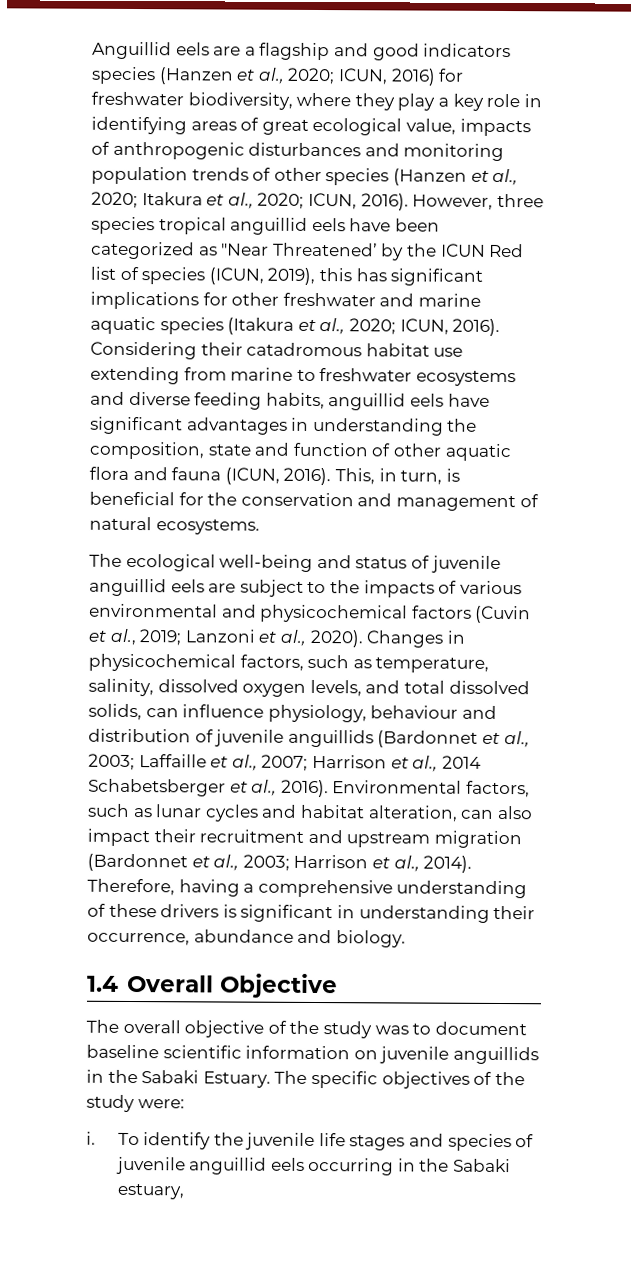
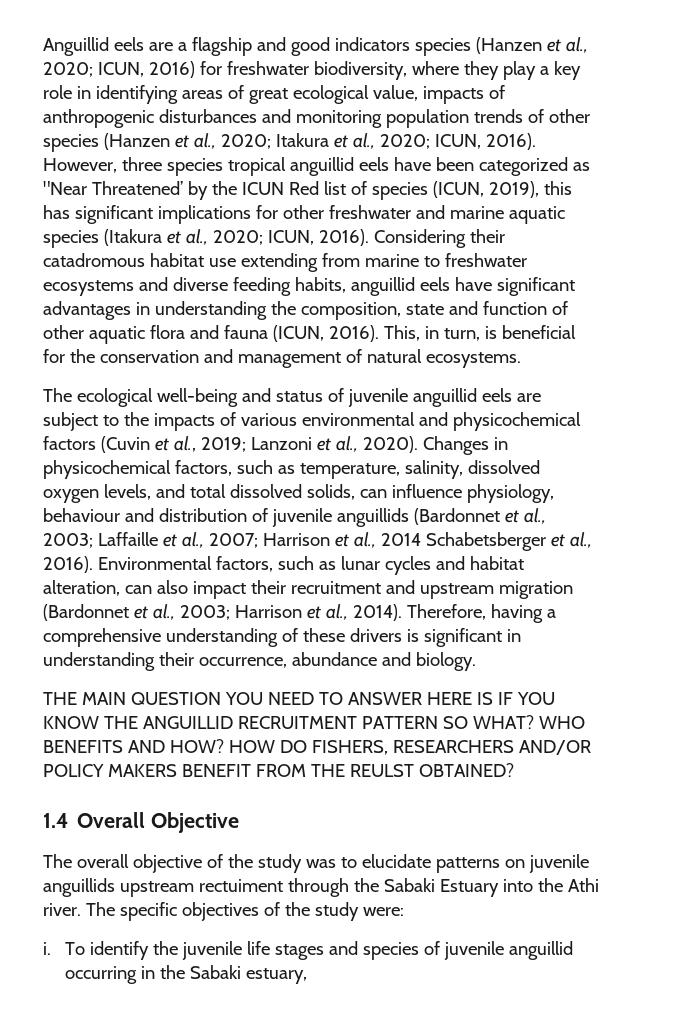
(406, 939) none -> [43,692,555,705] [43,715,585,729] [43,739,591,755] [43,763,514,777] // THE MAIN QUESTION YOU NEED TO ANSWER HERE IS IF YOU KNOW THE ANGUILLID RECRUITMENT PATTERN SO WHAT? WHO BENEFITS AND HOW? HOW DO FISHERS, RESEARCHERS AND/OR POLICY MAKERS BENEFIT FROM THE REULST OBTAINED?
[434,1021,527,1036] [86,1044,539,1065] [86,1069,271,1088] document baseline scientific information on juvenile anguillids in the Sabaki Estuary. -> [361,854,589,873] [43,878,599,897] [43,903,81,916] elucidate patterns on juvenile anguillids upstream rectuiment through the Sabaki Estuary into the Athi river.
[270,1157,305,1171] eels -> (573, 950) none

